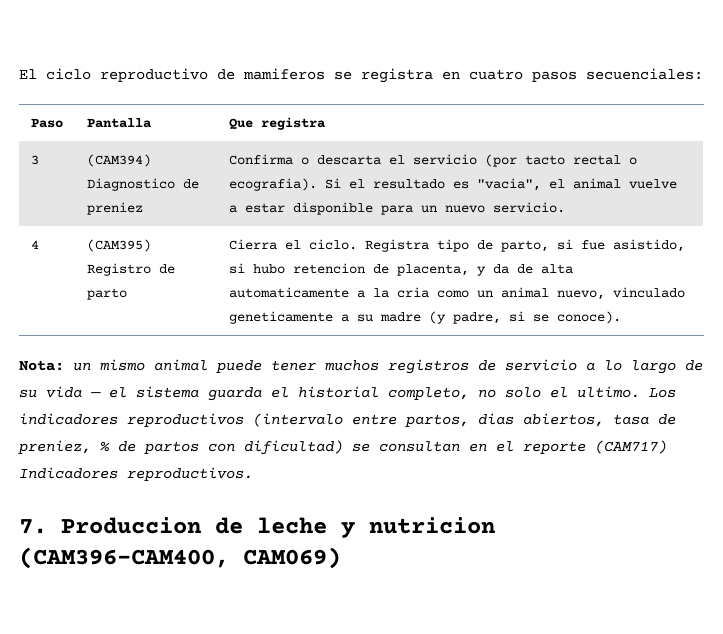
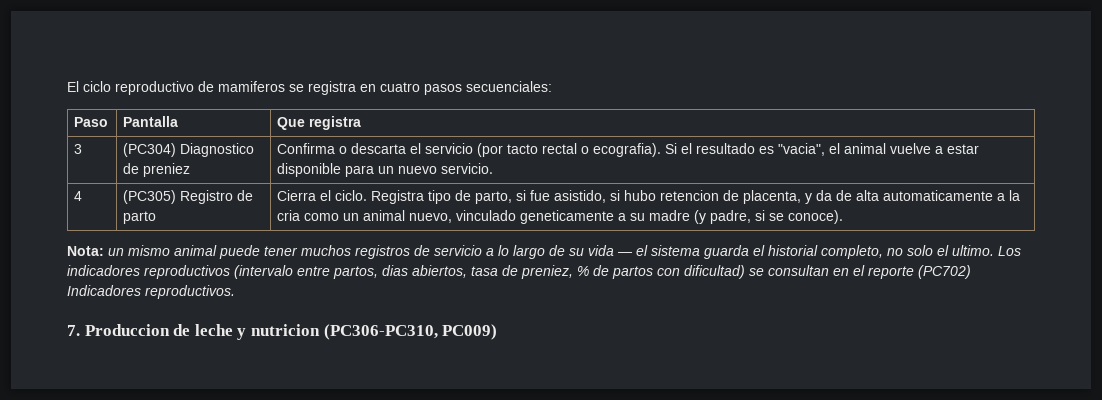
[86,154,151,167] (CAM394) -> [123,143,177,157] (PC304)
[86,239,151,252] (CAM395) -> [123,190,177,204] (PC305)
[595,440,667,454] (CAM717) -> [918,265,971,279] (PC702)
[19,547,341,569] (CAM396-CAM400, CAM069) -> [323,324,498,340] (PC306-PC310, PC009)

